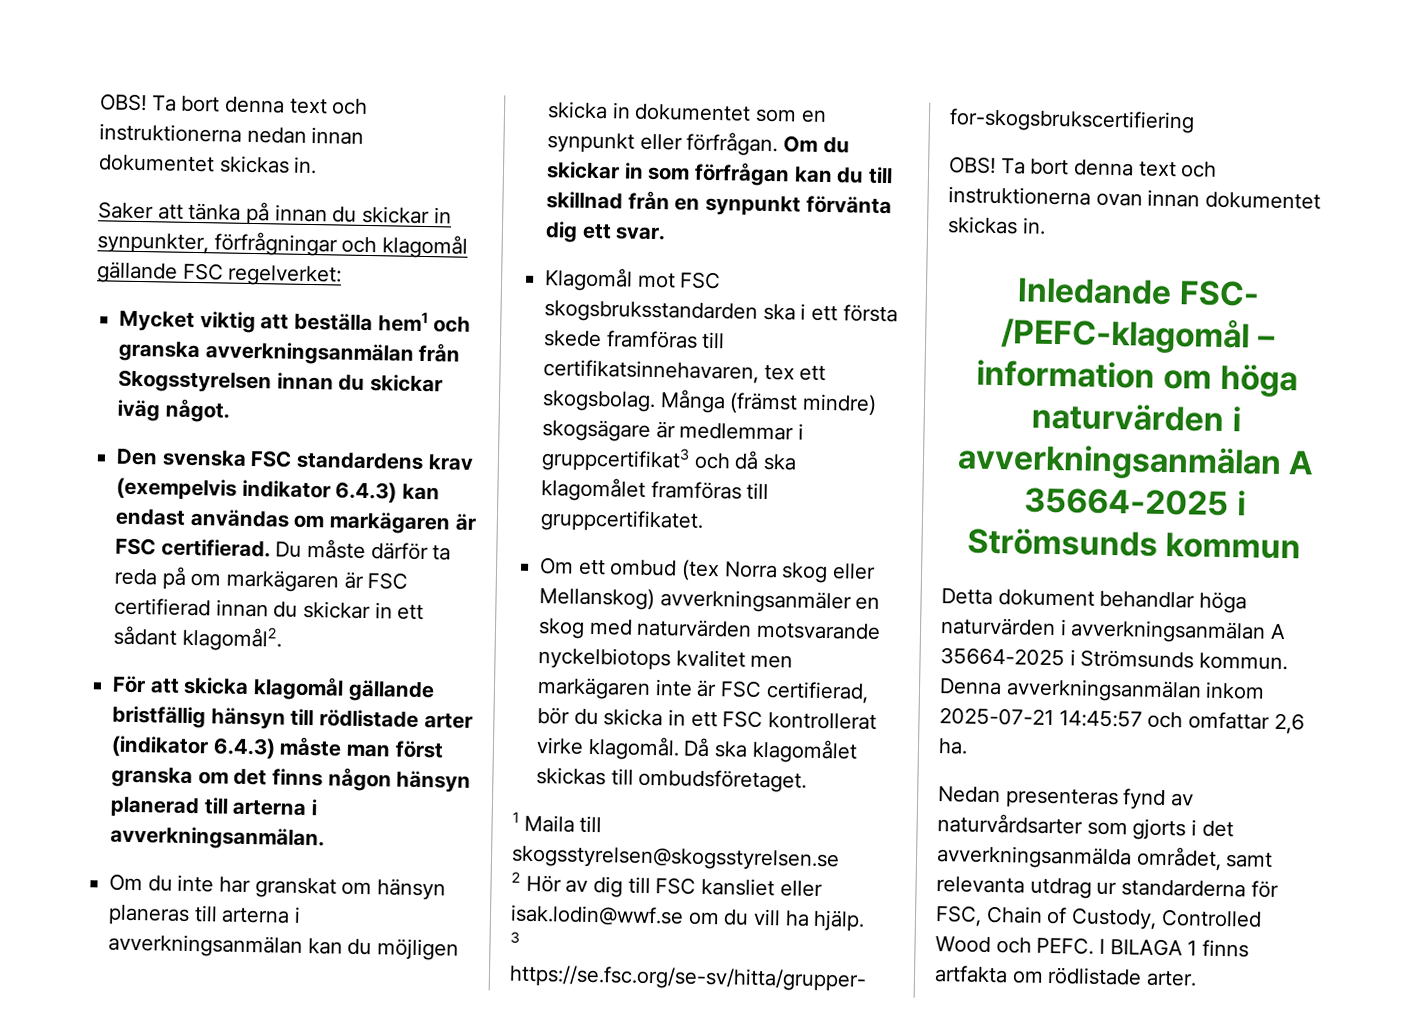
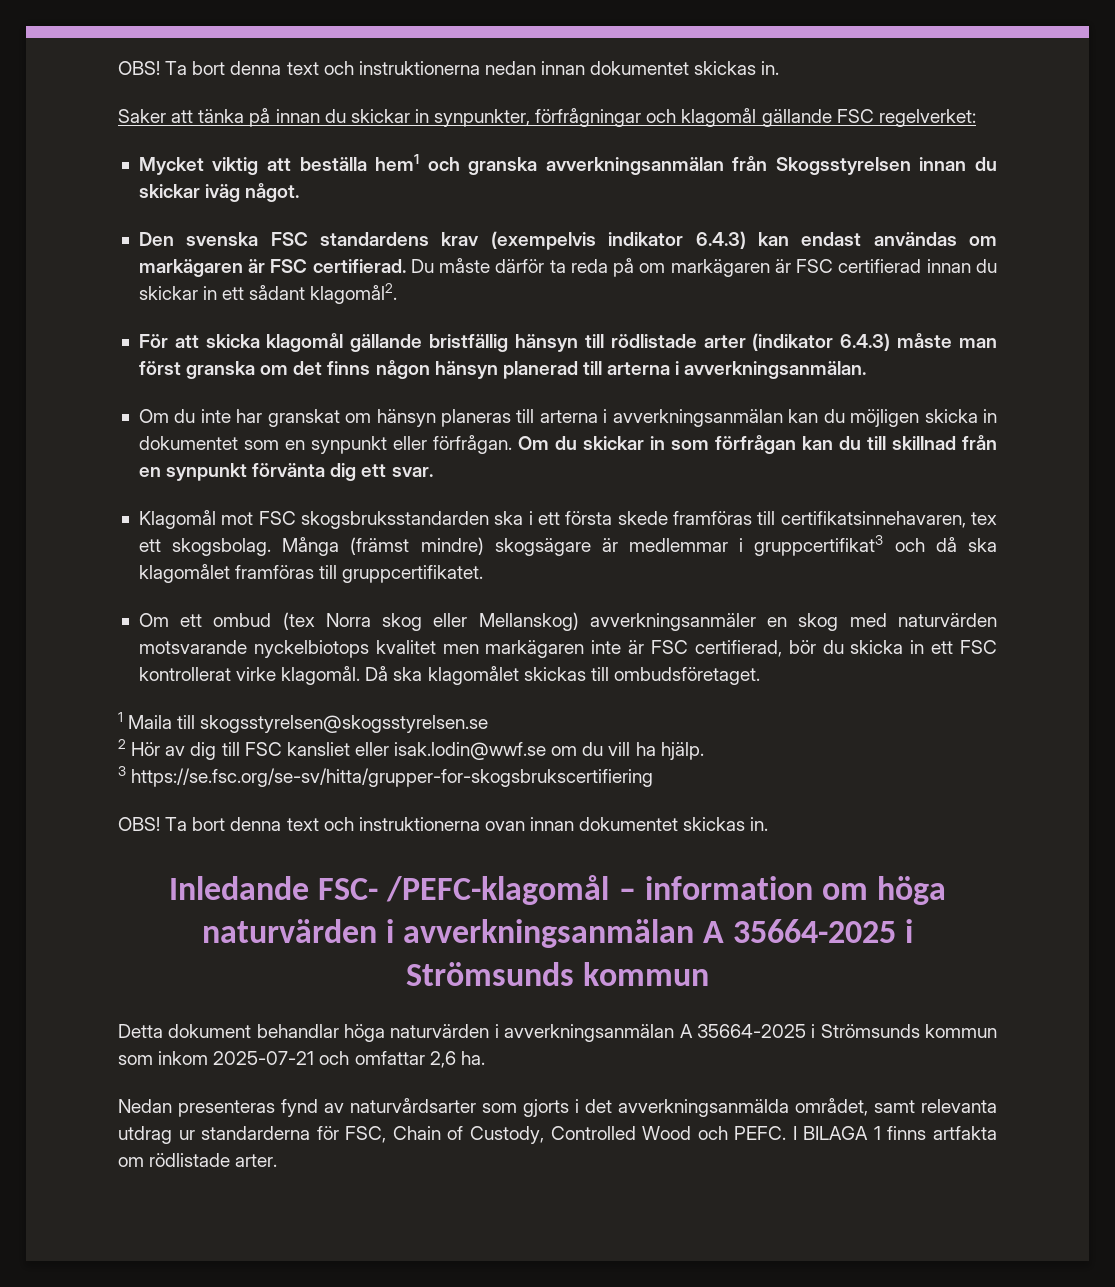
[1199,652,1289,671] [939,678,1202,703] kommun. Denna avverkningsanmälan -> [925,1024,998,1038] [118,1055,153,1065] kommun som
[1058,710,1143,728] 14:45:57 -> (315, 1058) none

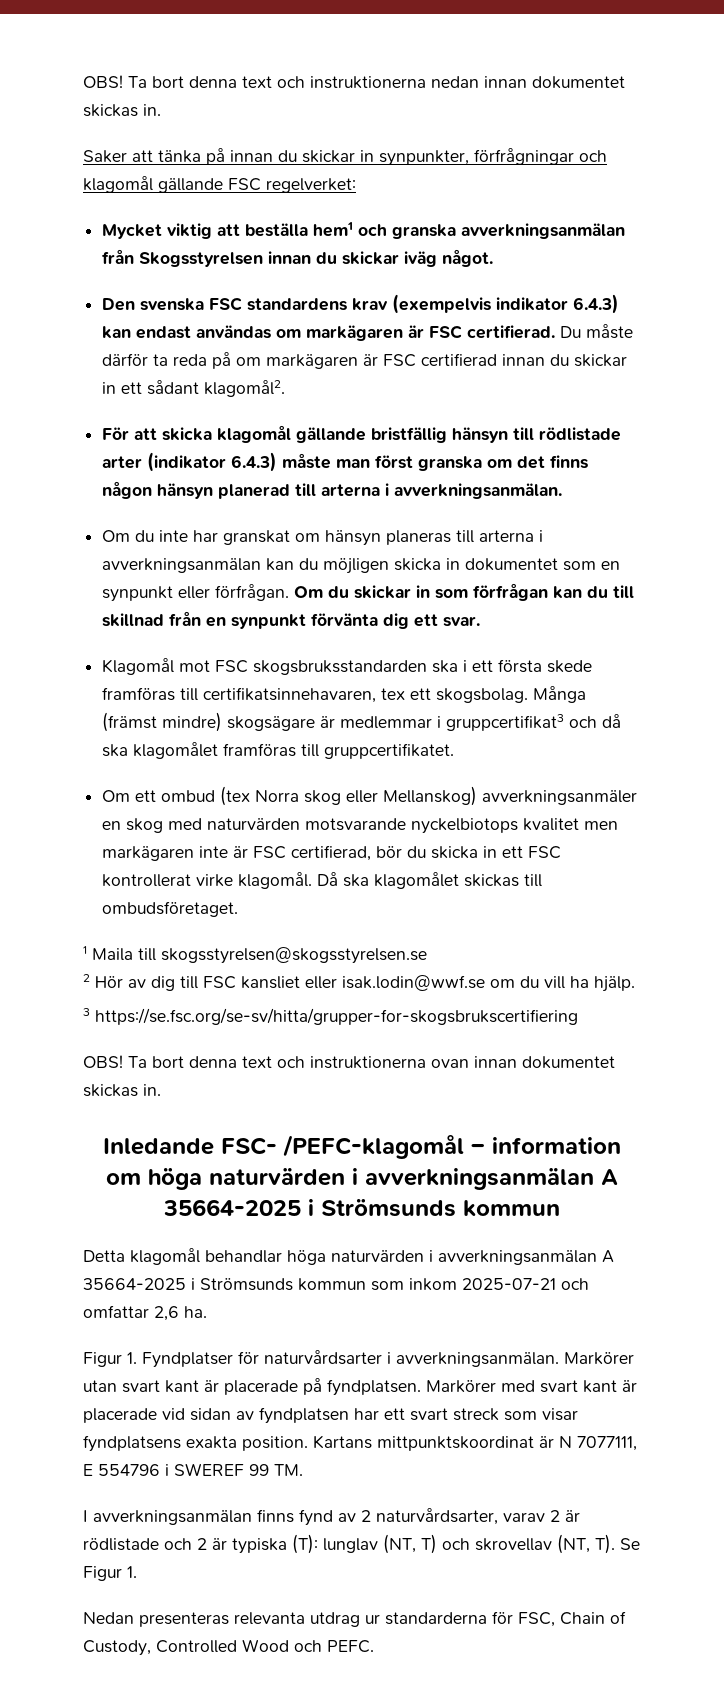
[168,1024,252,1038] dokument -> [130,1248,200,1265] klagomål
[118,1098,915,1117] Nedan presenteras fynd av naturvårdsarter som gjorts i det avverkningsanmälda området, samt -> [83,1350,634,1368] [83,1378,637,1396] [83,1407,578,1424] [83,1435,637,1452] [83,1463,303,1476] [83,1508,580,1526] [83,1534,640,1554] [83,1566,137,1581] [83,1612,229,1627] Figur 1. Fyndplatser för naturvårdsarter i avverkningsanmälan. Markörer utan svart kant är placerade på fyndplatsen. Markörer med svart kant är placerade vid sidan av fyndplatsen har ett svart streck som visar fyndplatsens exakta position. Kartans mittpunktskoordinat är N 7077111, E 554796 i SWEREF 99 TM. // I avverkningsanmälan finns fynd av 2 naturvårdsarter, varav 2 är rödlistade och 2 är typiska (T): lunglav (NT, T) och skrovellav (NT, T). Se Figur 1. // Nedan presenteras
[792,1126,997,1140] [118,1153,278,1167] I BILAGA 1 finns artfakta om rödlistade arter. -> (374, 1646) none

